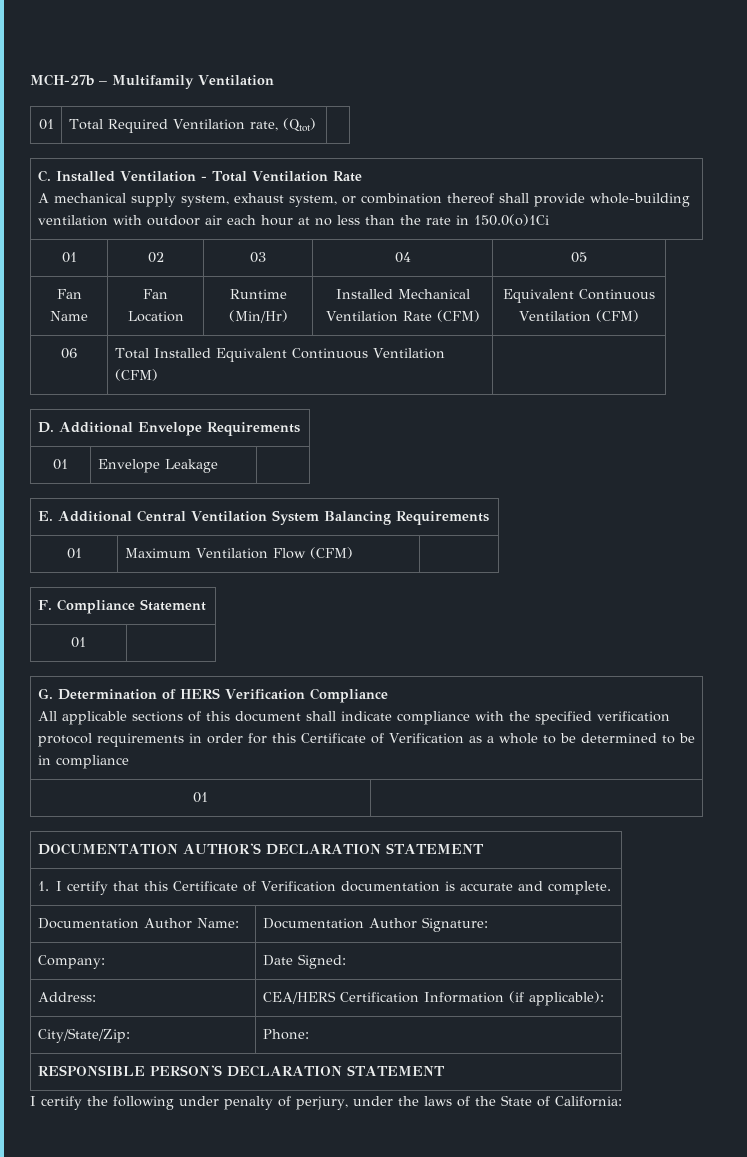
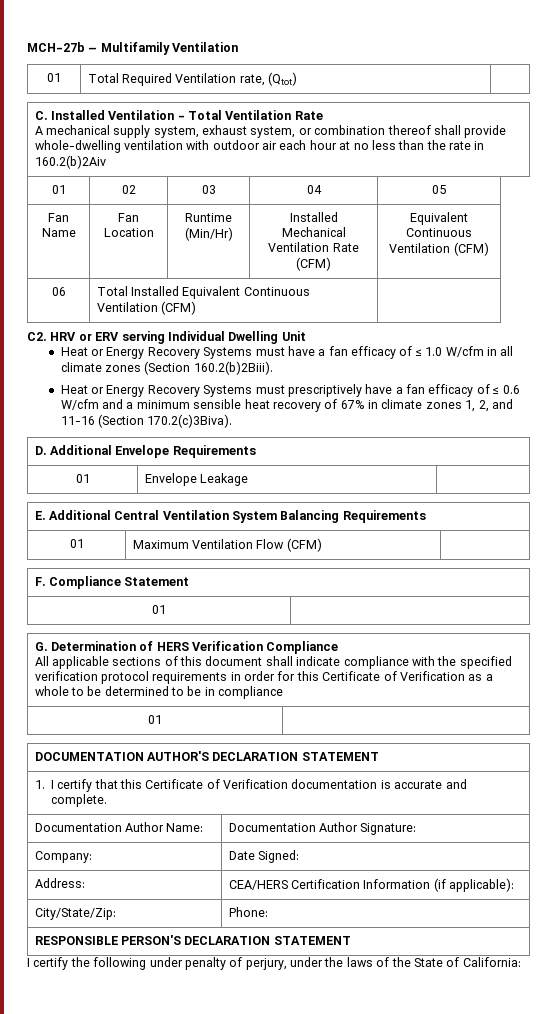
[589,193,690,207] whole-building -> [34,140,121,153] whole-dwelling
[473,214,549,226] 150.0(o)1Ci -> [34,155,106,169] 160.2(b)2Aiv
(158, 375) none -> [27,331,306,344] [60,346,514,359] [60,361,273,375] [60,384,520,397] [60,399,513,412] [60,414,233,428] // C2. HRV or ERV serving Individual Dwelling Unit // Heat or Energy Recovery Systems must have a fan efficacy of ≤ 1.0 W/cfm in all climate zones (Section 160.2(b)2Biii). // Heat or Energy Recovery Systems must prescriptively have a fan efficacy of ≤ 0.6 W/cfm and a minimum sensible heat recovery of 67% in climate zones 1, 2, and 11-16 (Section 170.2(c)3Biva).

